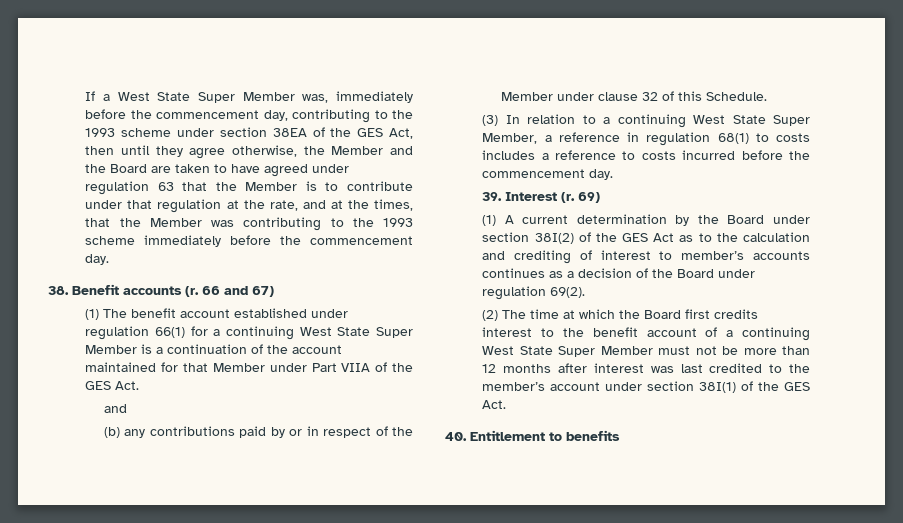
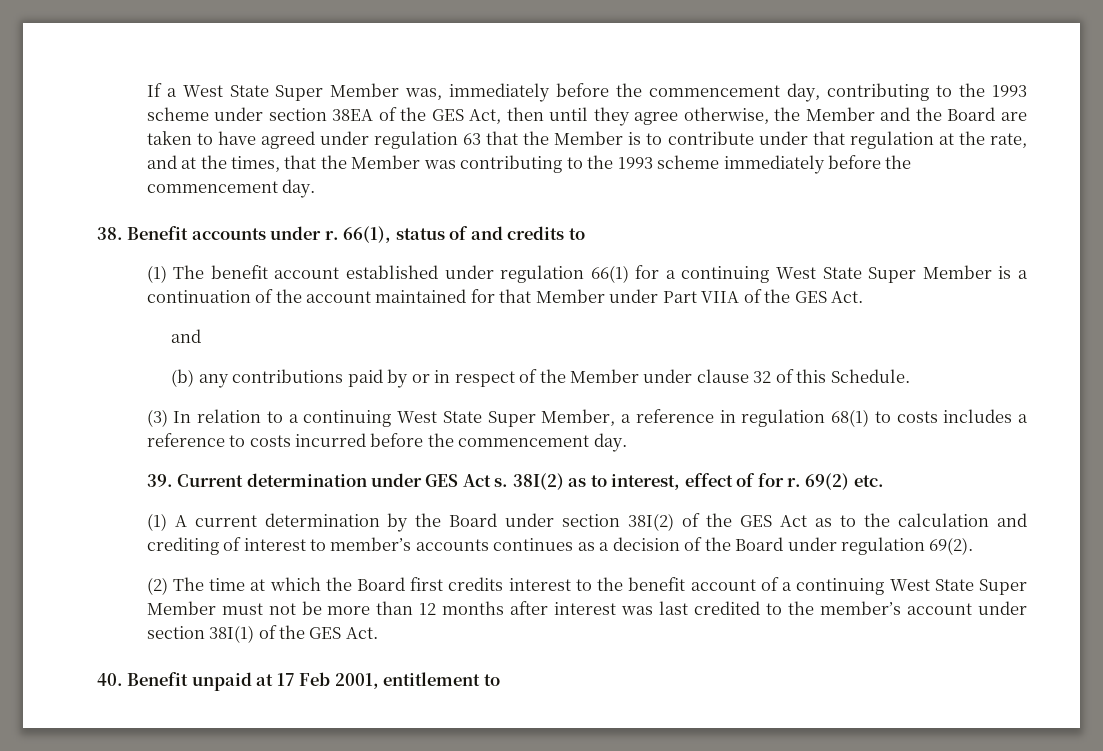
[185,286,274,297] (r. 66 and 67) -> [270,226,585,243] under r. 66(1), status of and credits to
[505,192,601,203] Interest (r. 69) -> [177,473,884,490] Current determination under GES Act s. 38I(2) as to interest, effect of for r. 69(2) etc.
[470,430,620,441] Entitlement to benefits -> [127,672,500,691] Benefit unpaid at 17 Feb 2001, entitlement to

